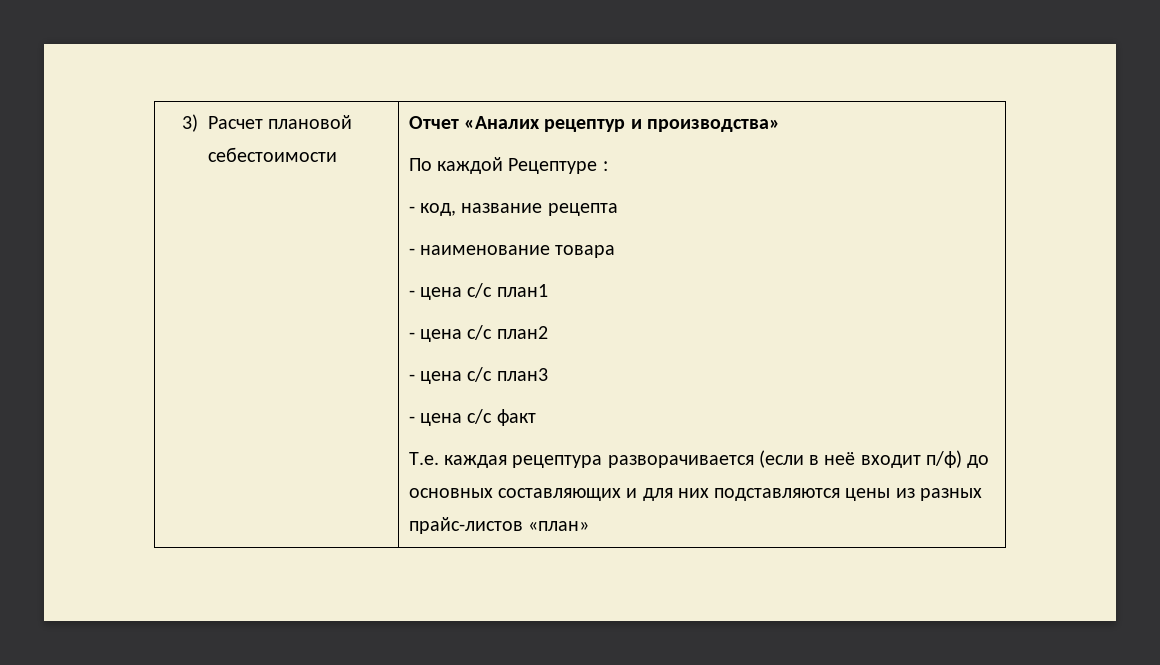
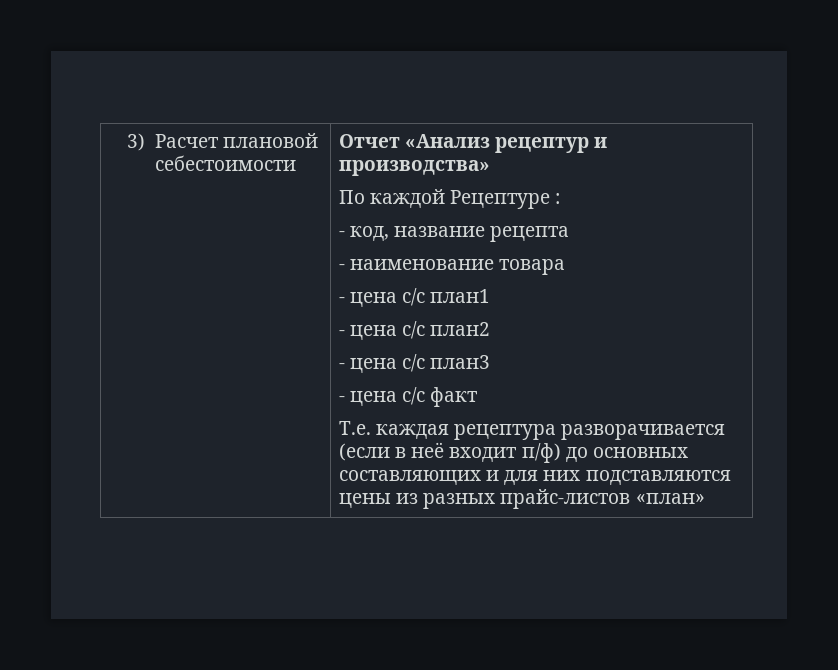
[464,116,541,129] «Аналих -> [405,134,491,148] «Анализ

